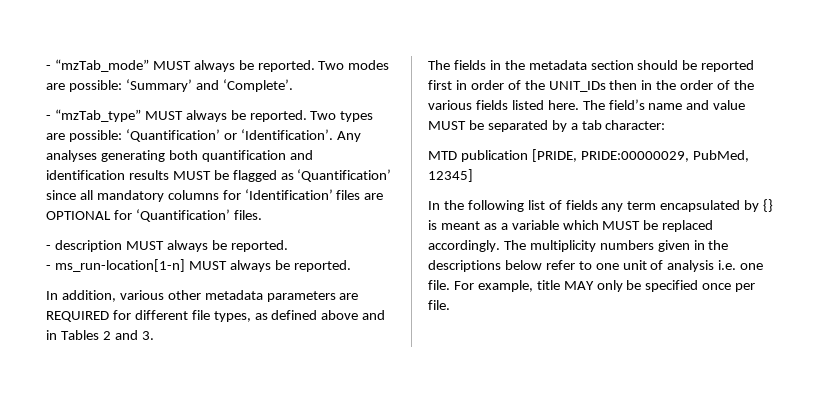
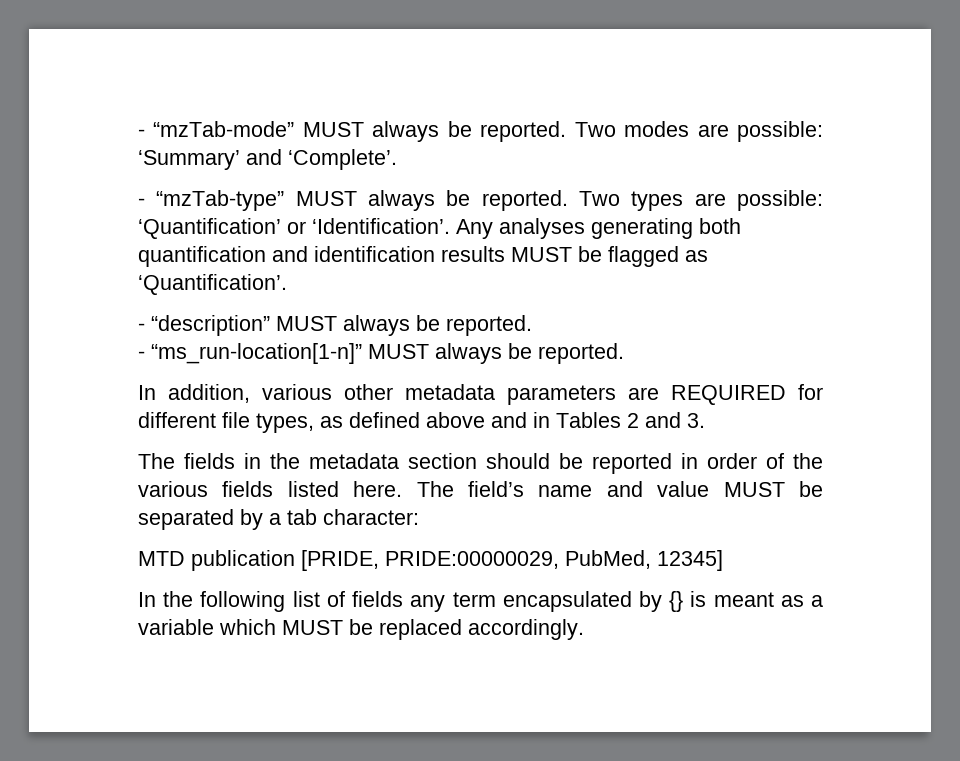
[46,59,149,72] - “mzTab_mode” -> [138,121,295,137] - “mzTab-mode”
[54,109,141,122] “mzTab_type” -> [156,190,285,211] “mzTab-type”
[297,169,392,182] [46,189,384,202] [46,209,262,222] [46,240,122,252] ‘Quantification’ since all mandatory columns for ‘Identification’ files are OPTIONAL for ‘Quantification’ files. // - description -> [138,274,287,295] [138,315,270,336] ‘Quantification’. // - “description”
[54,259,185,272] ms_run-location[1-n] -> [151,343,362,364] “ms_run-location[1-n]”
[428,80,452,90] first -> (672, 463) none
[548,80,755,92] UNIT_IDs then in the order of the -> (823, 461) none
[503,240,729,252] [428,260,764,272] [428,280,756,292] [428,300,450,310] The multiplicity numbers given in the descriptions below refer to one unit of analysis i.e. one file. For example, title MAY only be specified once per file. -> (584, 629) none

